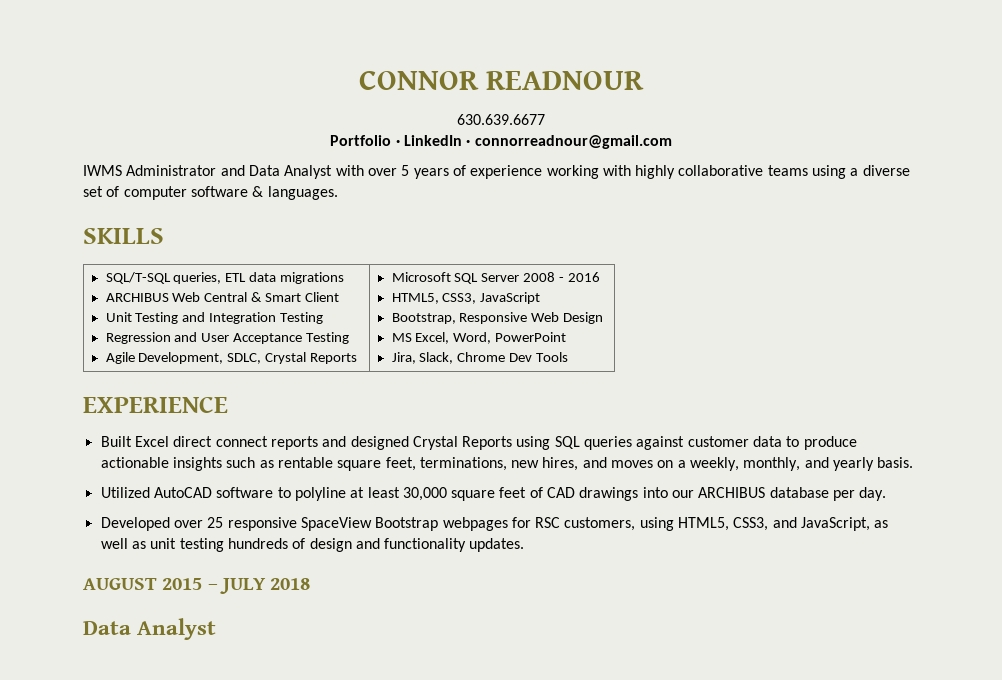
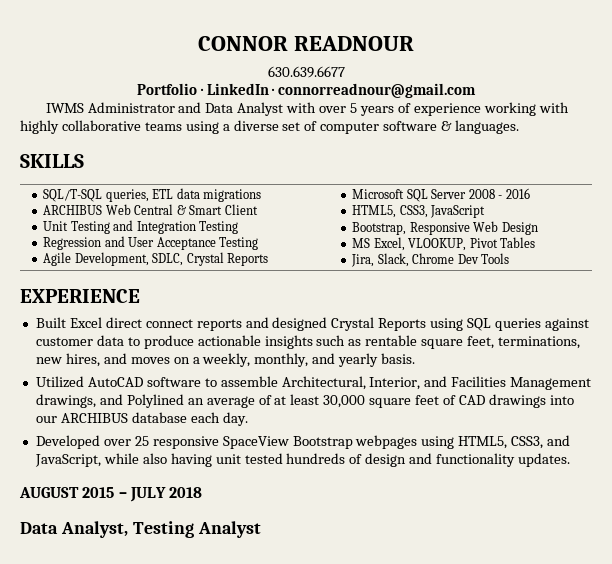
[453,332,567,344] Word, PowerPoint -> [408,237,536,251] VLOOKUP, Pivot Tables
[294,487,346,501] polyline -> [220,376,592,390] [35,394,272,408] assemble Architectural, Interior, and Facilities Management drawings, and Polylined an average of
[833,490,856,501] per -> [190,412,220,423] each
[511,517,636,531] for RSC customers, -> (418, 442) none
[874,520,889,528] [100,538,224,552] as well as unit testing -> [103,453,283,467] while also having unit tested
(131, 628) none -> [60,521,194,538] Analyst, Testing

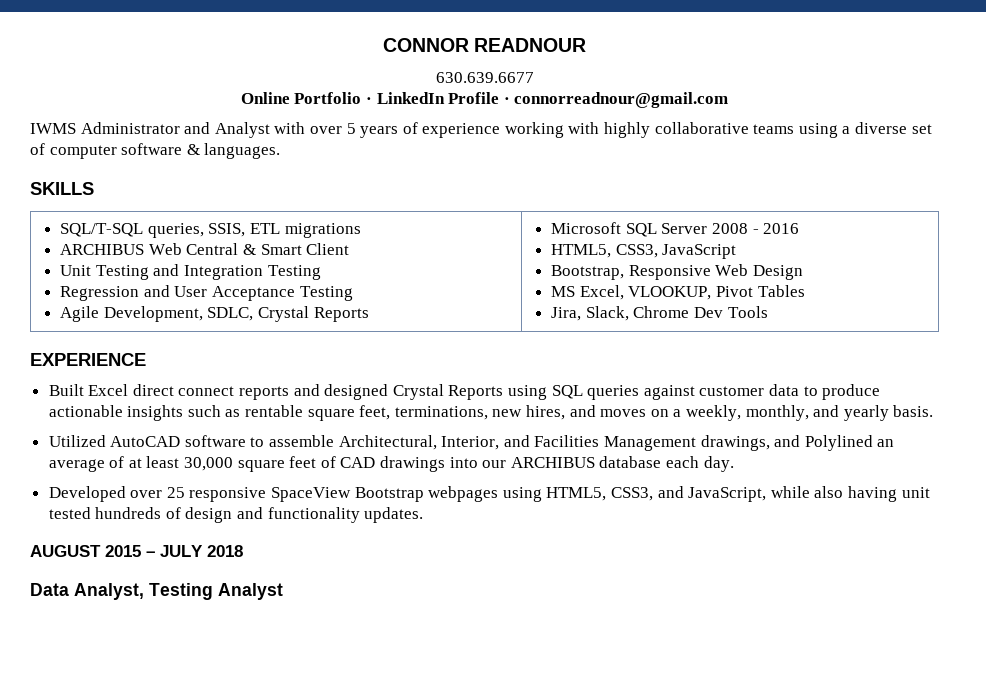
(345, 72) none -> [240,92,290,104] Online
(269, 89) none -> [448,92,500,104] Profile
[205,103,234,113] Data -> (211, 128) none
[152,188,200,199] ETL data -> [208,223,280,237] SSIS, ETL

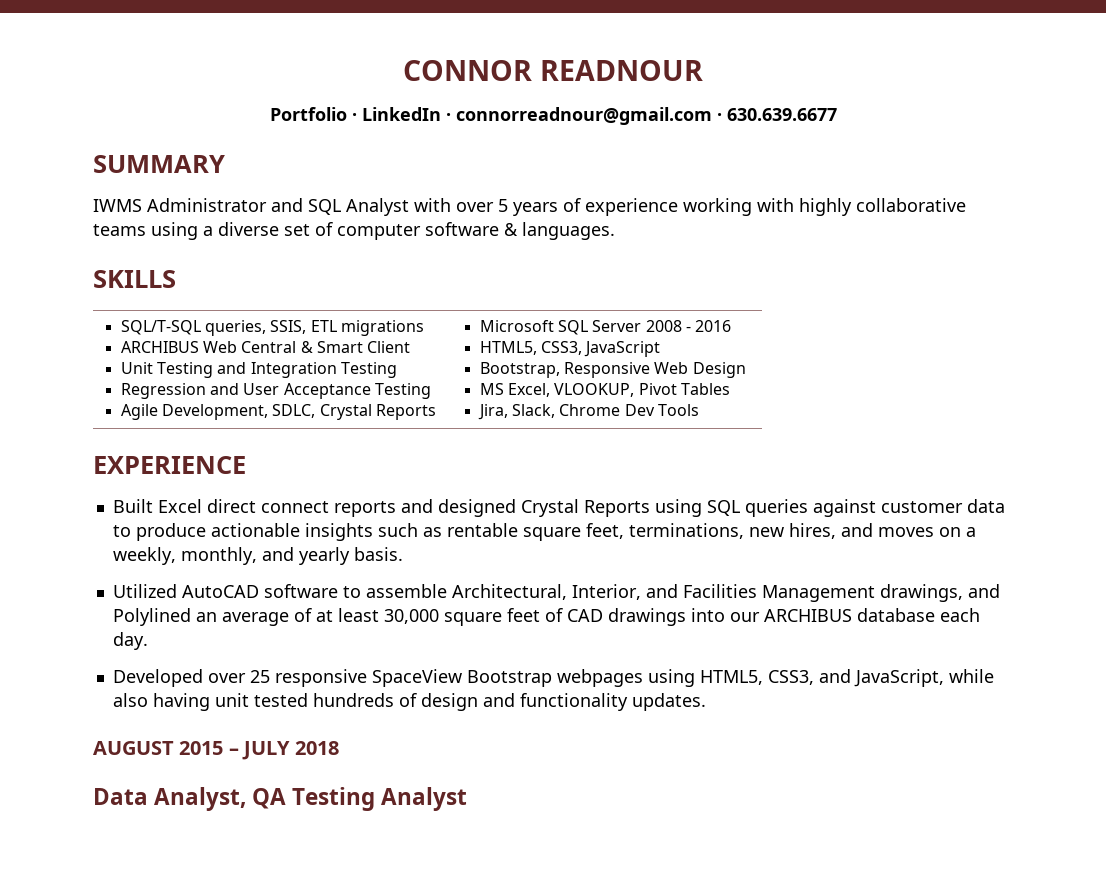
[435,72,534,83] [240,92,290,104] 630.639.6677 // Online -> (703, 70) none
[448,92,500,104] Profile -> (441, 114) none
(729, 100) none -> [716,108,837,121] [93,155,225,173] · 630.639.6677 // SUMMARY
(211, 128) none -> [308,199,341,215] SQL
(144, 591) none -> [252,788,287,809] QA

